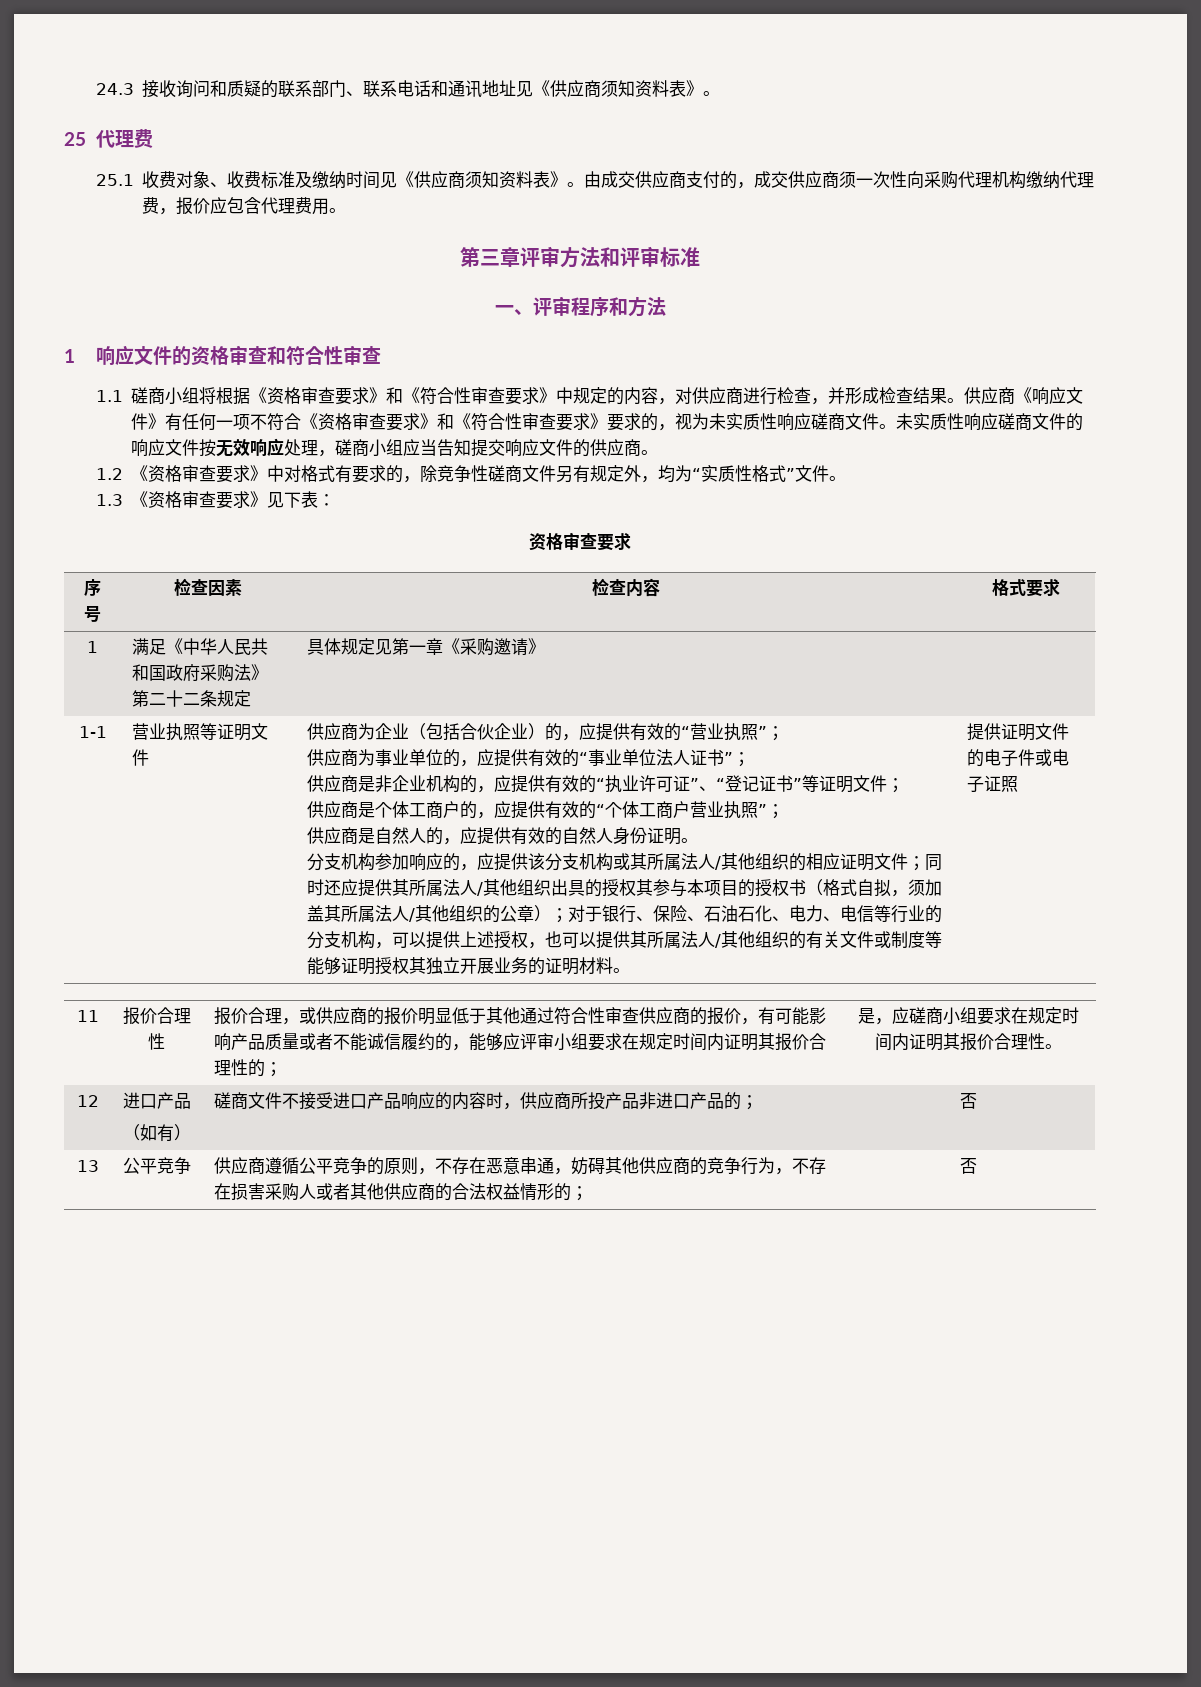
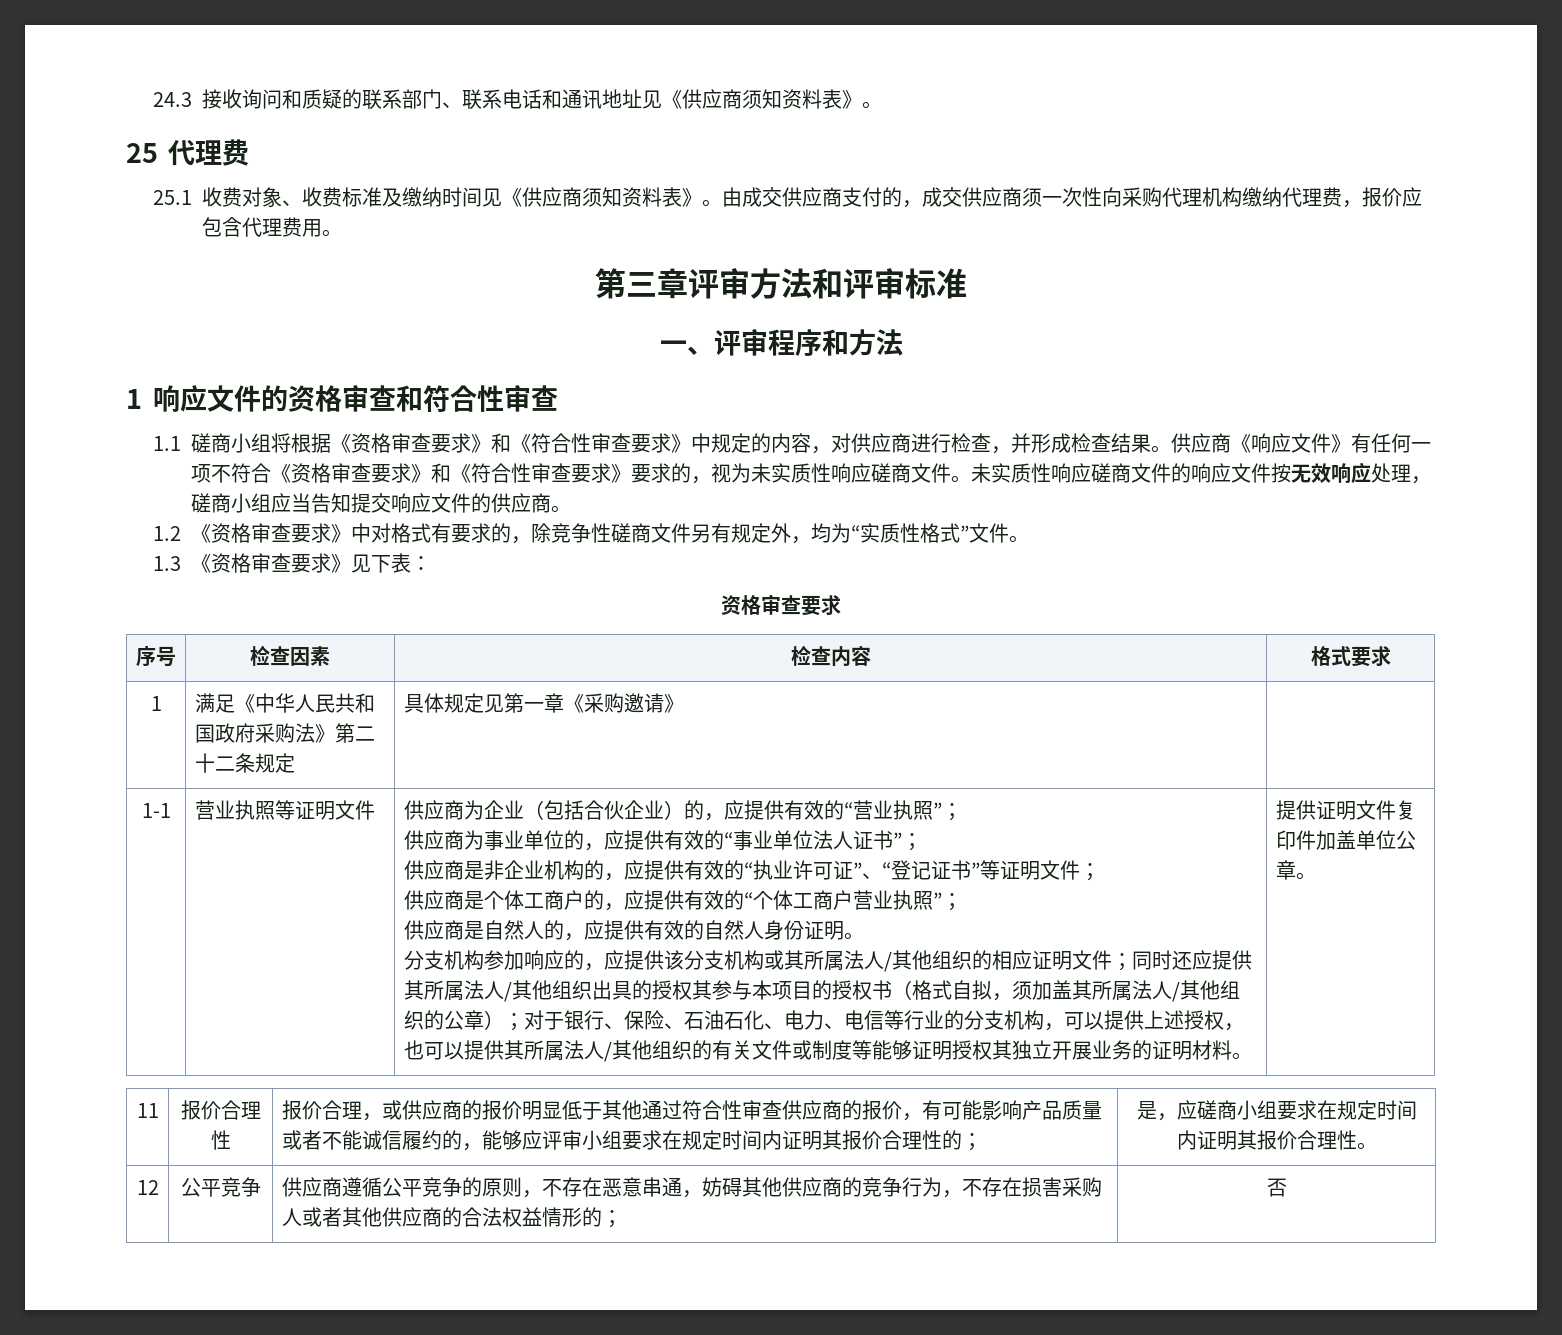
[966,749,1069,767] [966,775,1018,793] 的电子件或电子证照 -> [1395,800,1416,820] [1275,830,1416,850] [1275,860,1316,880] 复印件加盖单位公章。
[122,1092,191,1109] [122,1124,191,1142] [213,1092,758,1110] [960,1093,977,1109] [76,1160,99,1172] | 进口产品 // （如有） | 磋商文件不接受进口产品响应的内容时，供应商所投产品非进口产品的； | 否 // 13 -> (159, 1187) none

